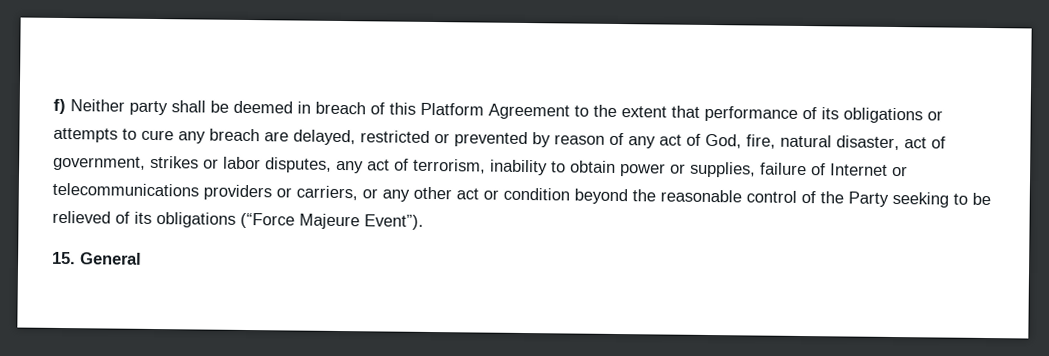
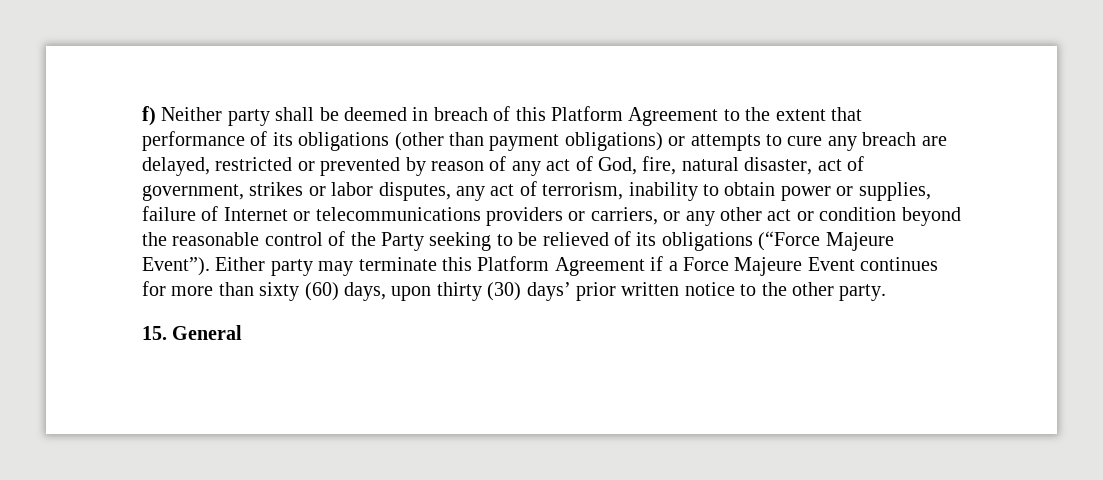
(923, 115) none -> [394,132,663,151] (other than payment obligations)
(424, 222) none -> [215,256,939,276] [142,281,887,301] Either party may terminate this Platform Agreement if a Force Majeure Event continues for more than sixty (60) days, upon thirty (30) days’ prior written notice to the other party.

